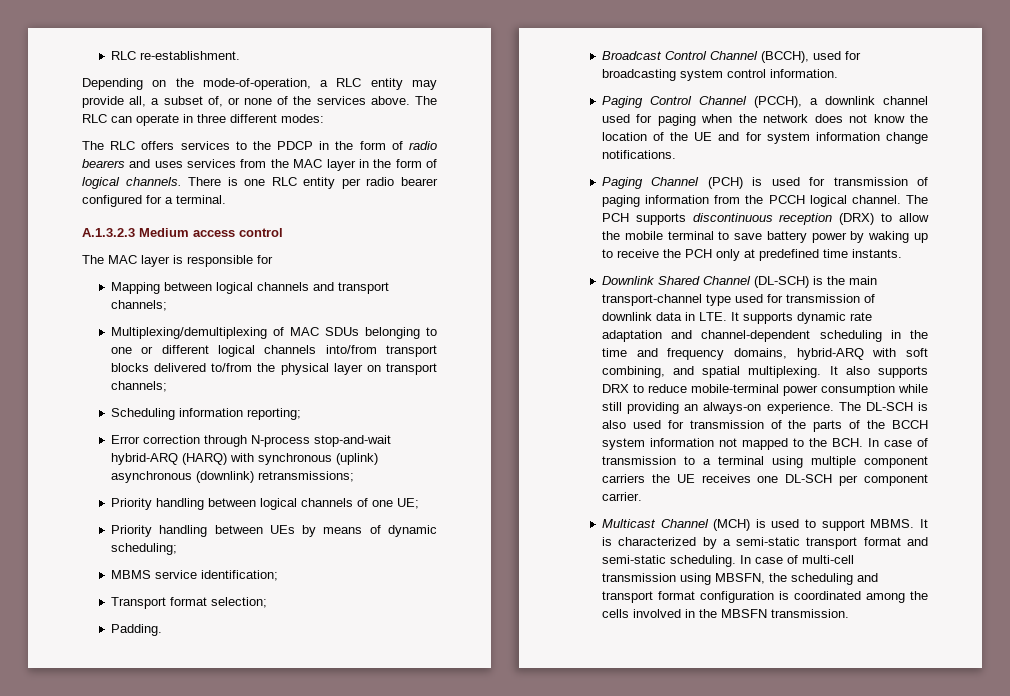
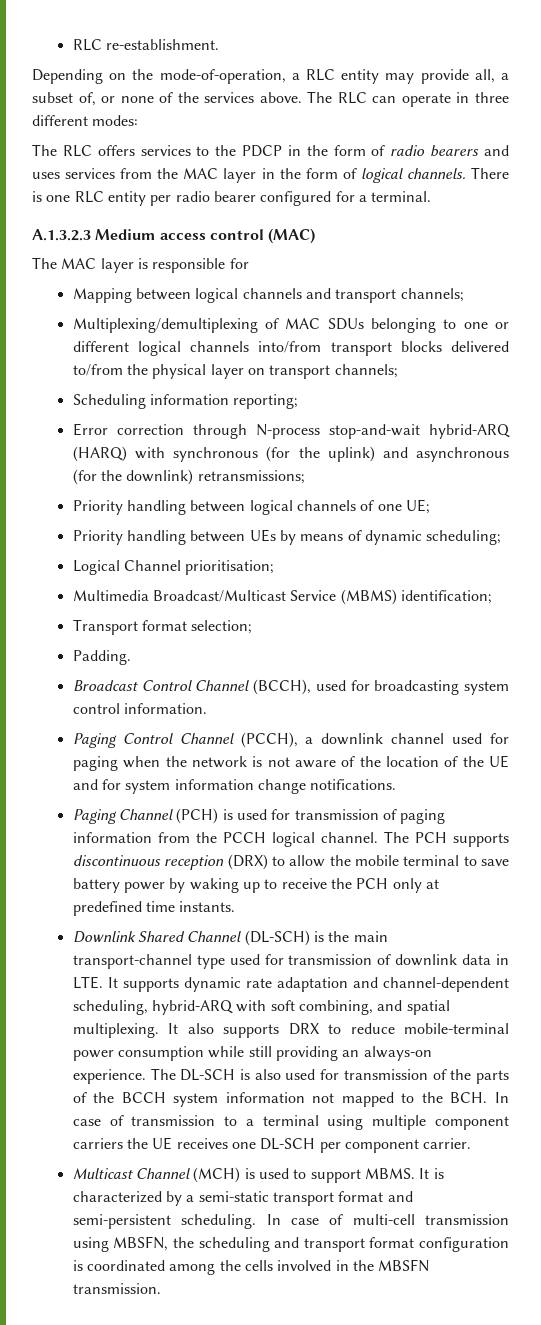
(283, 232) none -> [268,228,316,244] (MAC)
[335,453,378,465] [110,471,254,483] (uplink) asynchronous (downlink) -> [266,446,509,462] [72,469,194,485] (for the uplink) and asynchronous (for the downlink)
[110,570,197,579] MBMS service -> [72,560,275,575] [72,589,397,605] Logical Channel prioritisation; // Multimedia Broadcast/Multicast Service (MBMS)
[814,114,905,123] does not know -> [252,756,356,768] is not aware of
[819,330,928,342] [601,348,787,360] scheduling in the time and frequency domains, -> [72,1000,148,1015] scheduling,
[601,555,666,564] semi-static -> [72,1214,171,1229] semi-persistent

